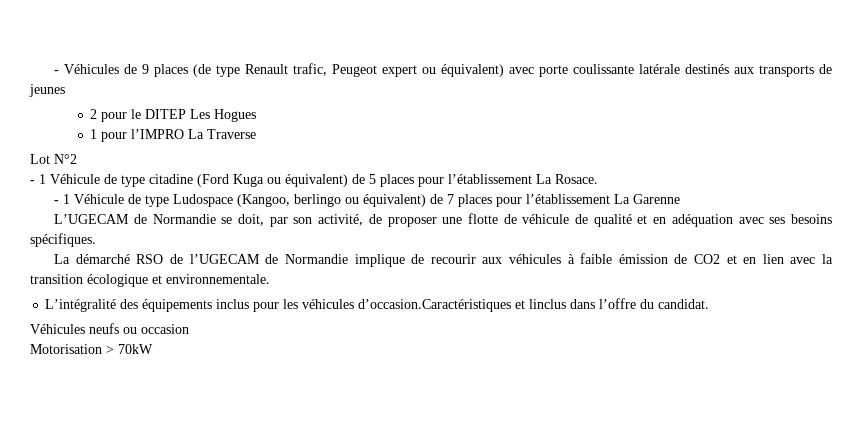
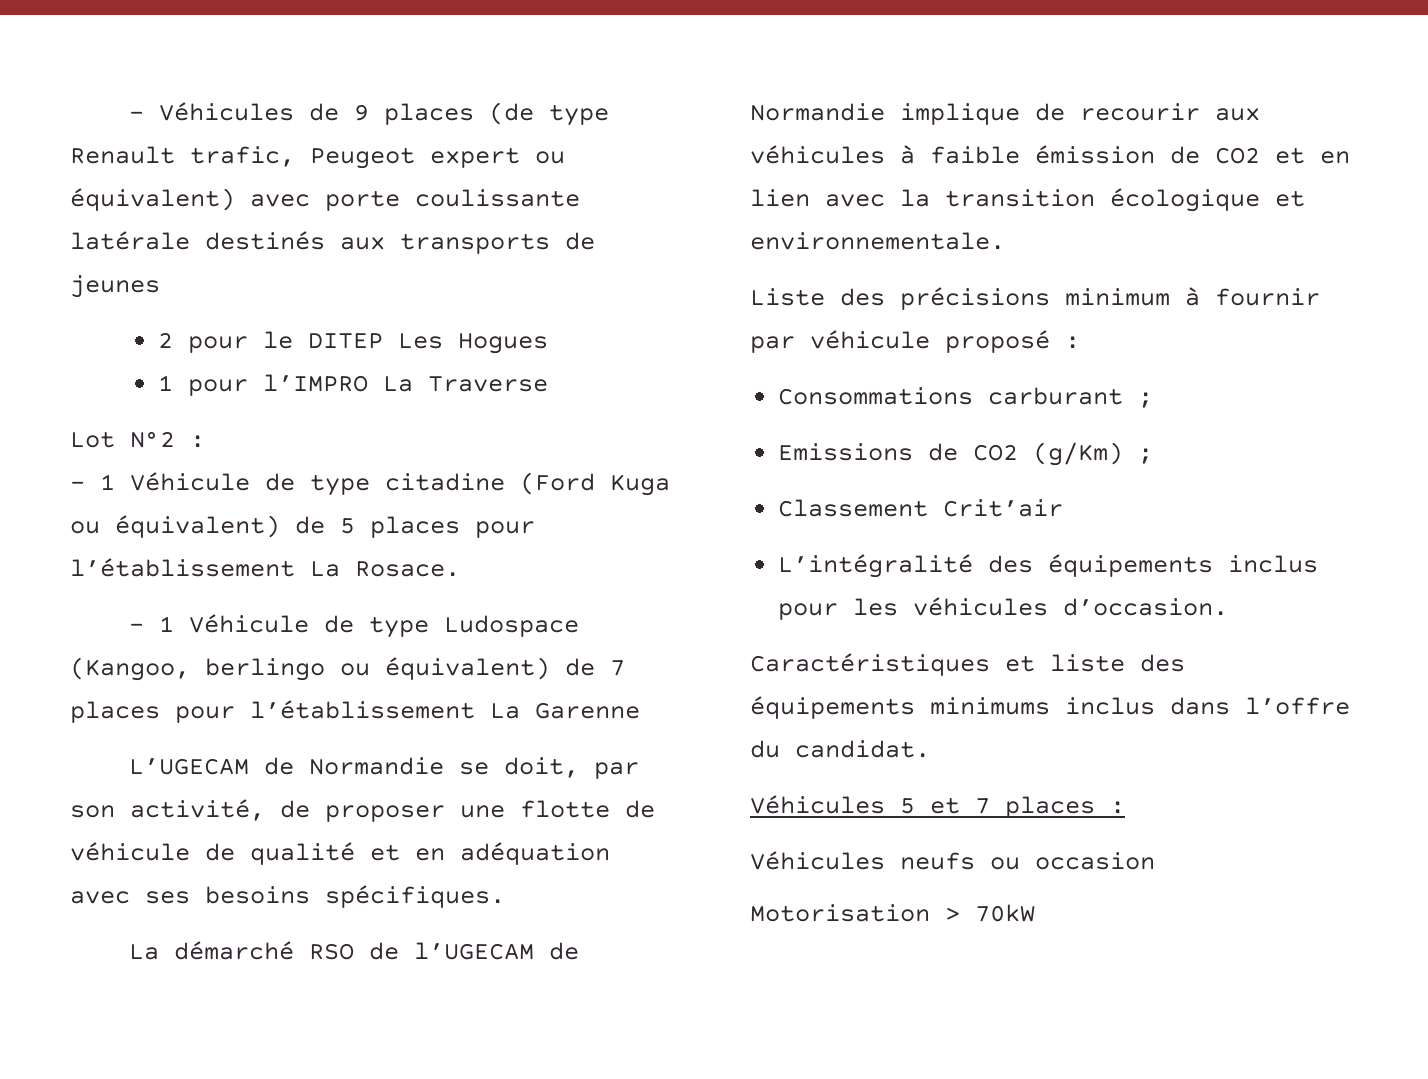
(77, 159) none -> [190,435,205,448] :
(270, 279) none -> [750,287,1320,310] [750,330,1080,353] [778,387,1154,408] [778,442,1154,466] [778,499,1064,517] // Liste des précisions minimum à fournir par véhicule proposé : // Consommations carburant ; // Emissions de CO2 (g/Km) ; // Classement Crit’air
[358,298,710,312] d’occasion.Caractéristiques et linclus dans l’offre du candidat. -> [1063,598,1229,616] [750,653,1185,676] [750,696,1350,719] [750,740,930,758] [750,795,1125,818] d’occasion. // Caractéristiques et liste des équipements minimums inclus dans l’offre du candidat. // Véhicules 5 et 7 places :

